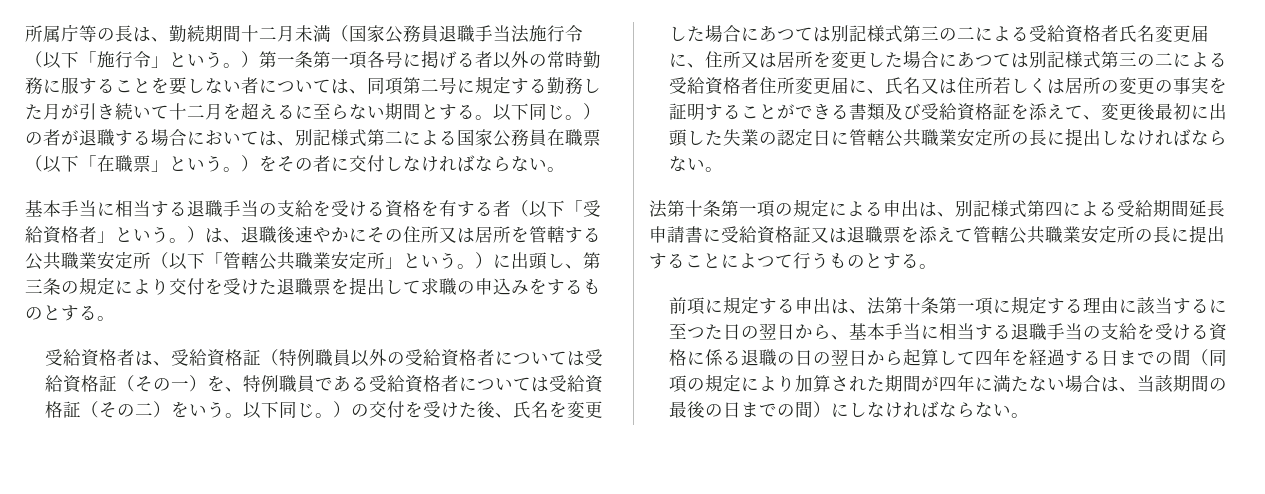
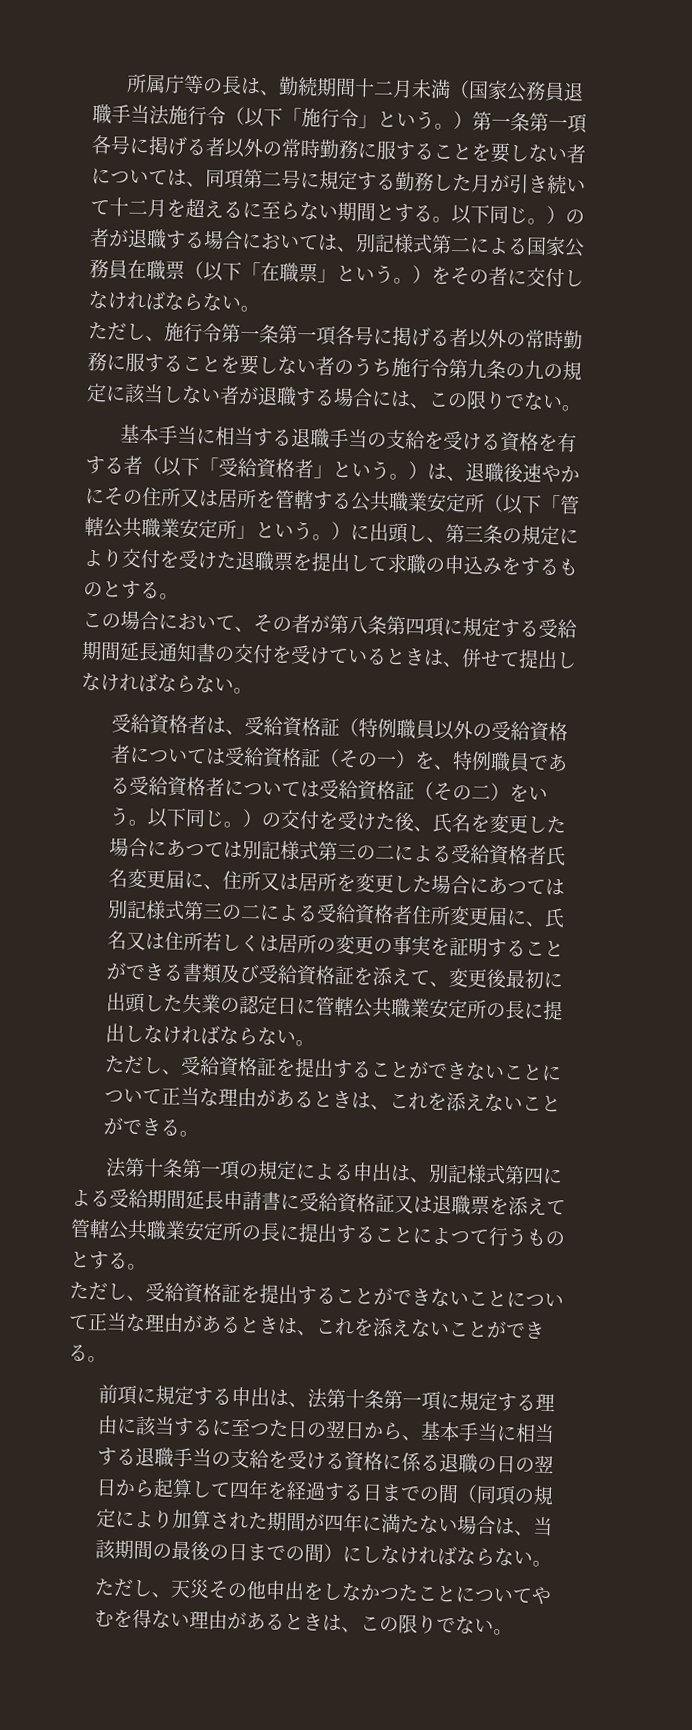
(565, 169) none -> [88,321,583,350] [87,351,582,381] [86,382,581,412] // ただし、施行令第一条第一項各号に掲げる者以外の常時勤務に服することを要しない者のうち施行令第九条の九の規定に該当しない者が退職する場合には、この限りでない。
(115, 318) none -> [82,610,577,639] [81,640,577,670] [81,672,253,695] // この場合において、その者が第八条第四項に規定する受給期間延長通知書の交付を受けているときは、併せて提出しなければならない。
(724, 169) none -> [104,1055,563,1082] [104,1086,562,1113] [103,1117,200,1138] // ただし、受給資格証を提出することができないことについて正当な理由があるときは、これを添えないことができる。
(937, 266) none -> [69,1281,564,1308] [68,1312,545,1339] [68,1344,107,1363] // ただし、受給資格証を提出することができないことについて正当な理由があるときは、これを添えないことができる。
(1030, 415) none -> [94,1578,553,1606] [94,1609,514,1636] // ただし、天災その他申出をしなかつたことについてやむを得ない理由があるときは、この限りでない。

